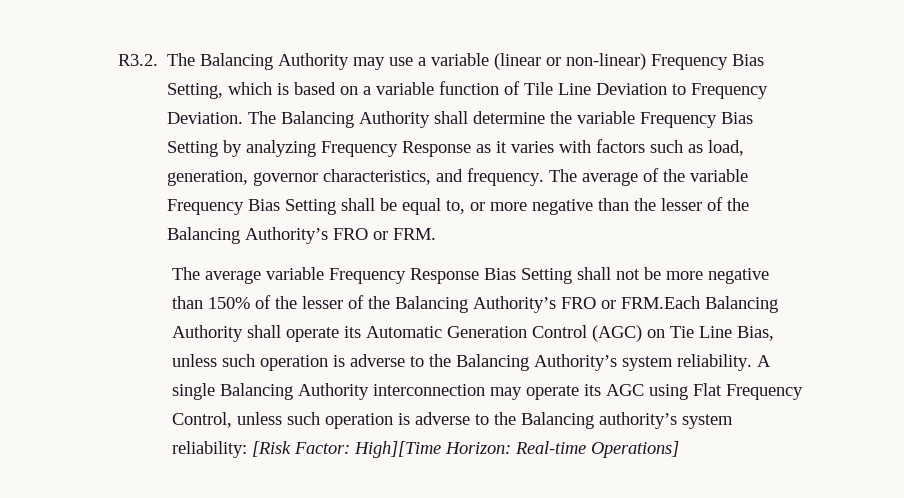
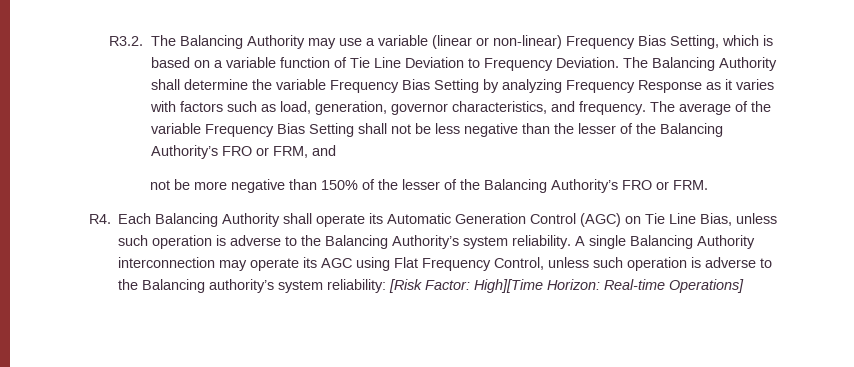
[523,82,553,95] Tile -> [349,57,370,68] Tie
[379,198,527,215] be equal to, or more -> [390,123,460,134] not be less
[392,228,436,240] [172,267,612,284] FRM. // The average variable Frequency Response Bias Setting shall -> [272,145,336,158] FRM, and //
[621,296,701,309] FRM.Each -> [672,180,708,190] [89,213,152,224] FRM. // R4. Each

